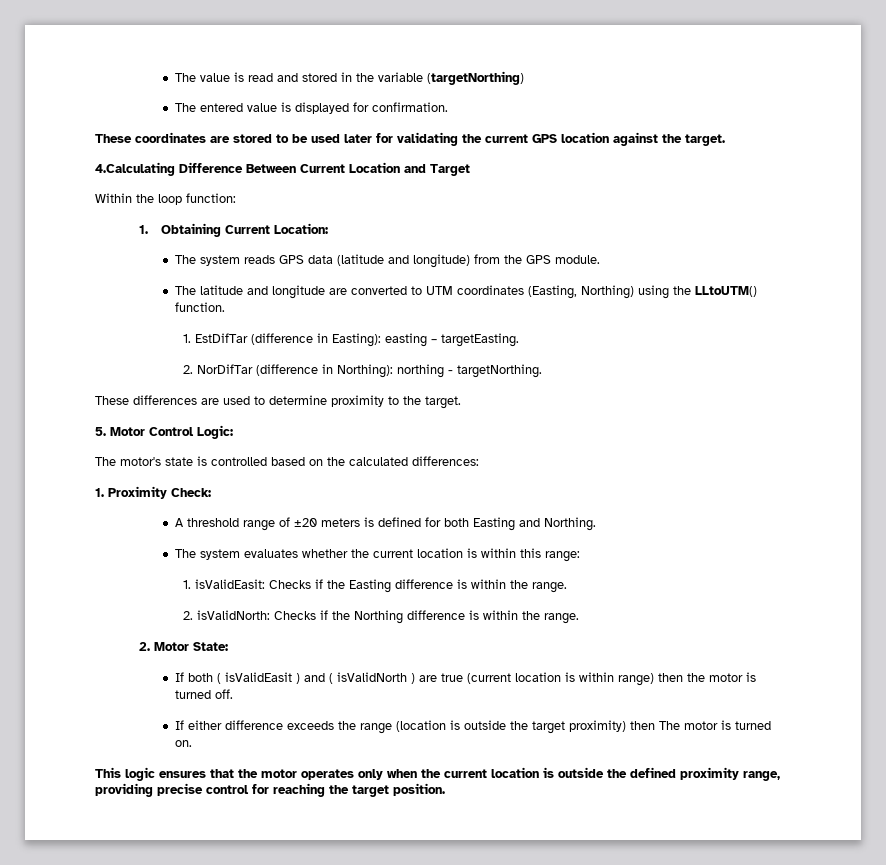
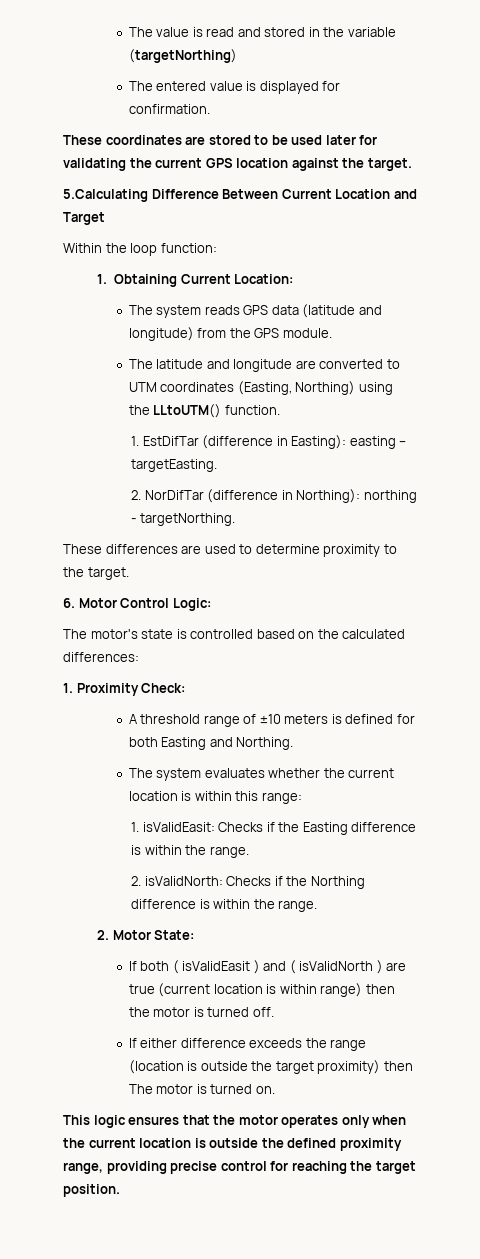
[95,162,175,176] 4.Calculating -> [63,189,148,202] 5.Calculating
[95,427,106,436] 5. -> [63,598,75,608] 6.
[294,518,318,527] ±20 -> [259,714,281,724] ±10

